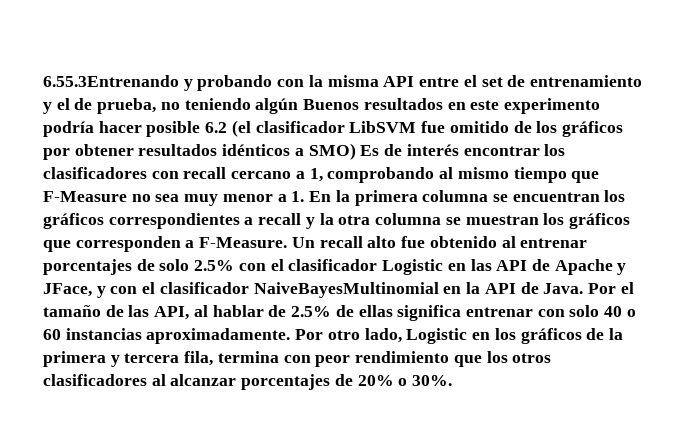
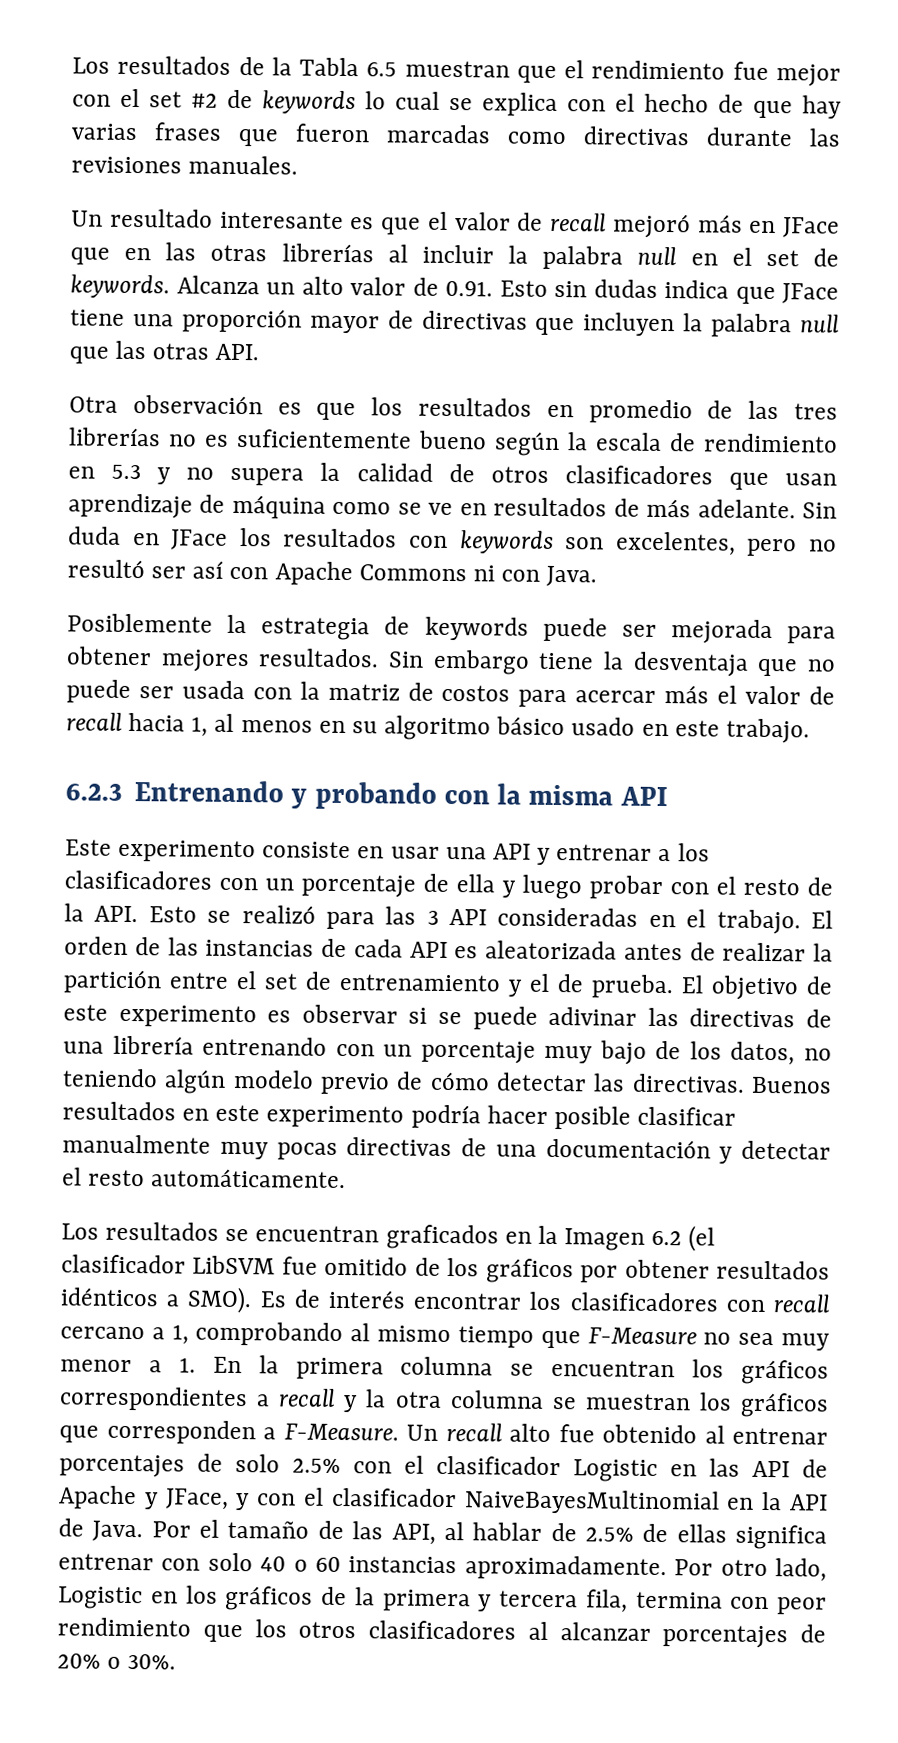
[43,75,179,87] 6.55.3Entrenando -> [72,55,841,87] [72,88,842,119] [71,122,841,147] [71,155,299,175] [71,208,840,239] [70,242,840,270] [70,274,839,305] [70,308,839,338] [69,340,260,364] [69,394,838,424] [68,427,838,457] [68,462,837,490] [68,493,837,519] [68,526,838,557] [67,559,598,587] [67,613,836,645] [66,646,836,677] [66,679,835,708] [66,712,810,744] [65,780,285,803] Los resultados de la Tabla 6.5 muestran que el rendimiento fue mejor con el set #2 de keywords lo cual se explica con el hecho de que hay varias frases que fueron marcadas como directivas durante las revisiones manuales. // Un resultado interesante es que el valor de recall mejoró más en JFace que en las otras librerías al incluir la palabra null en el set de keywords. Alcanza un alto valor de 0.91. Esto sin dudas indica que JFace tiene una proporción mayor de directivas que incluyen la palabra null que las otras API. // Otra observación es que los resultados en promedio de las tres librerías no es suficientemente bueno según la escala de rendimiento en 5.3 y no supera la calidad de otros clasificadores que usan aprendizaje de máquina como se ve en resultados de más adelante. Sin duda en JFace los resultados con keywords son excelentes, pero no resultó ser así con Apache Commons ni con Java. // Posiblemente la estrategia de keywords puede ser mejorada para obtener mejores resultados. Sin embargo tiene la desventaja que no puede ser usada con la matriz de costos para acercar más el valor de recall hacia 1, al menos en su algoritmo básico usado en este trabajo. // 6.2.3 Entrenando
(415, 81) none -> [65,839,710,865] [64,870,833,900] [64,903,833,935] [64,936,833,962] [63,969,162,994] // Este experimento consiste en usar una API y entrenar a los clasificadores con un porcentaje de ella y luego probar con el resto de la API. Esto se realizó para las 3 API consideradas en el trabajo. El orden de las instancias de cada API es aleatorizada antes de realizar la partición
[97,98,299,114] prueba, no teniendo algún -> [591,974,833,1001] [63,1004,833,1030] [63,1035,832,1066] [62,1068,745,1095] prueba. El objetivo de este experimento es observar si se puede adivinar las directivas de una librería entrenando con un porcentaje muy bajo de los datos, no teniendo algún modelo previo de cómo detectar las directivas.
(201, 129) none -> [637,1106,737,1126] [62,1134,831,1164] [62,1167,347,1189] [61,1221,646,1251] clasificar manualmente muy pocas directivas de una documentación y detectar el resto automáticamente. // Los resultados se encuentran graficados en la Imagen
[308,143,356,160] SMO) -> [187,1286,253,1314] SMO).

